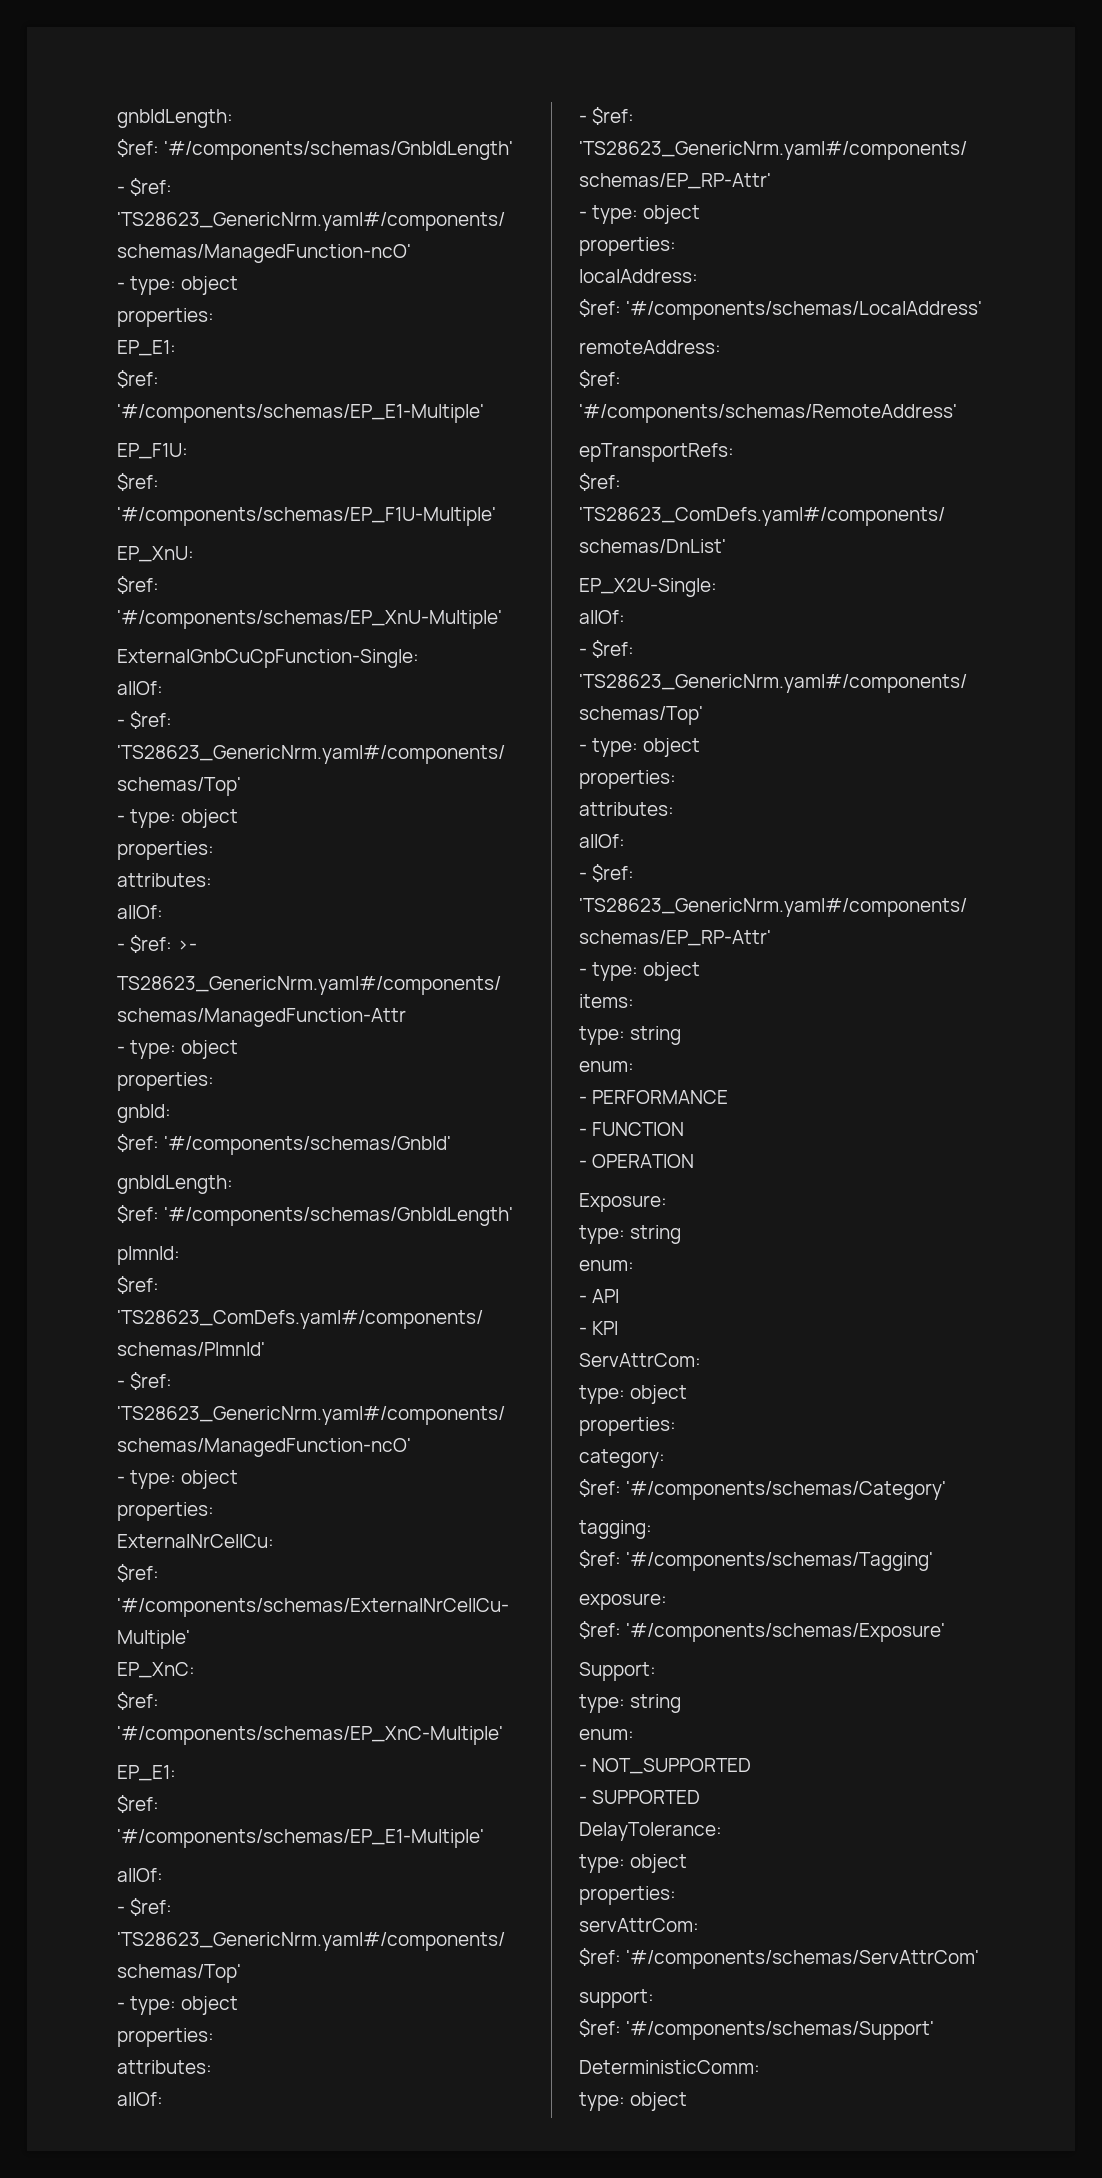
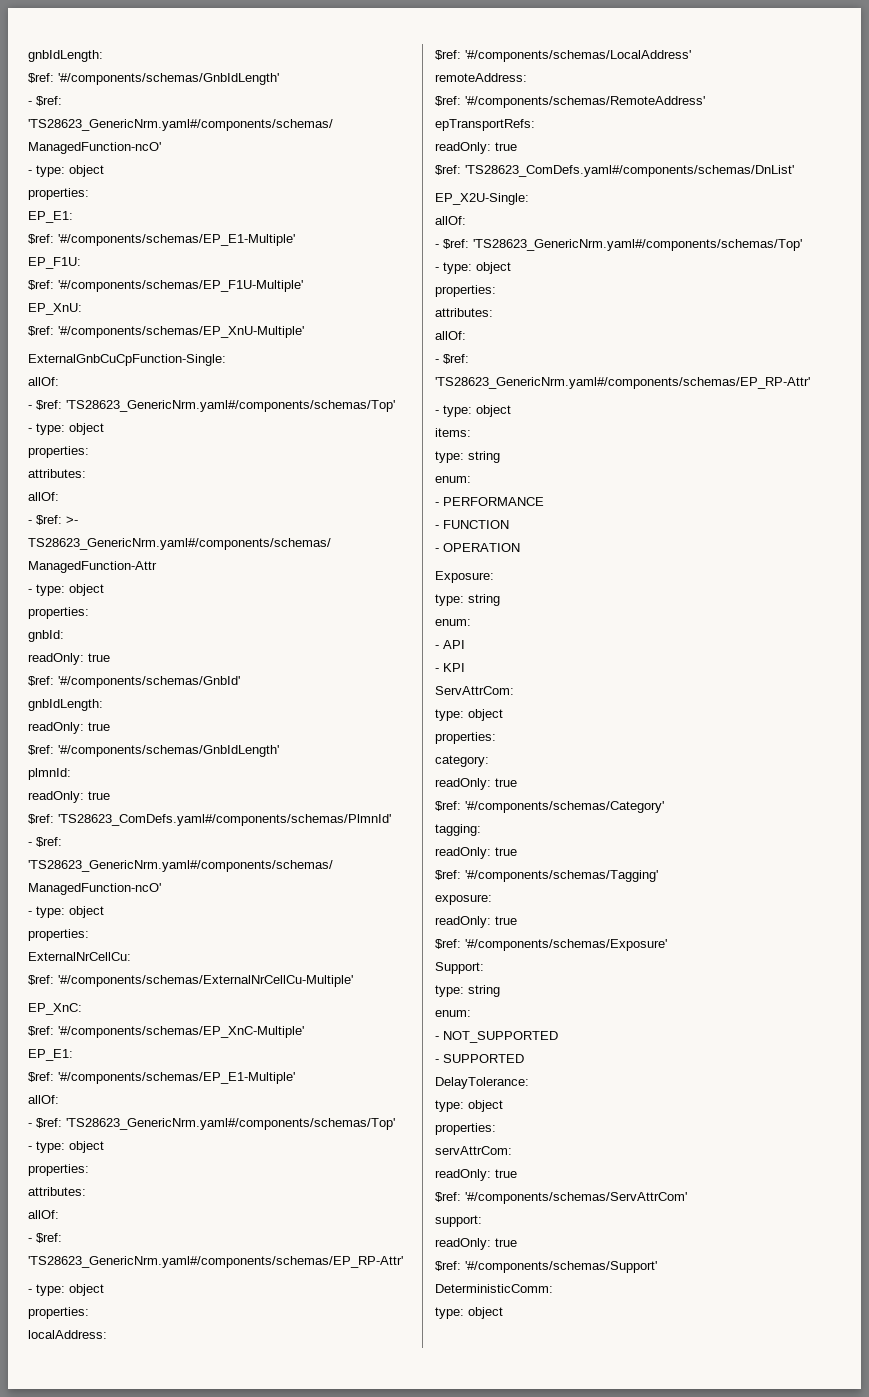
(171, 1113) none -> [28,653,110,665] // readOnly: true
(233, 1184) none -> [28,722,110,734] // readOnly: true
(180, 1255) none -> [28,791,110,803] // readOnly: true
(734, 452) none -> [435,142,517,154] // readOnly: true
(665, 1458) none -> [435,778,517,790] // readOnly: true
(652, 1529) none -> [435,847,517,859] // readOnly: true
(667, 1601) none -> [435,916,517,928] // readOnly: true
(699, 1925) none -> [435,1169,517,1181] // readOnly: true
(654, 1998) none -> [435,1238,517,1250] // readOnly: true

